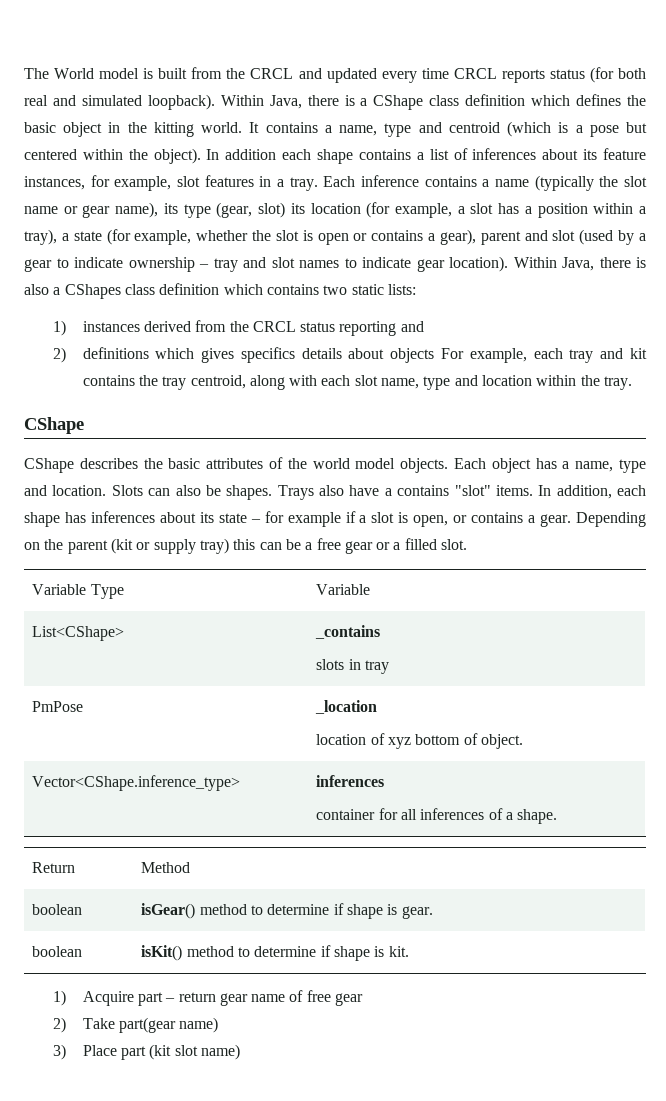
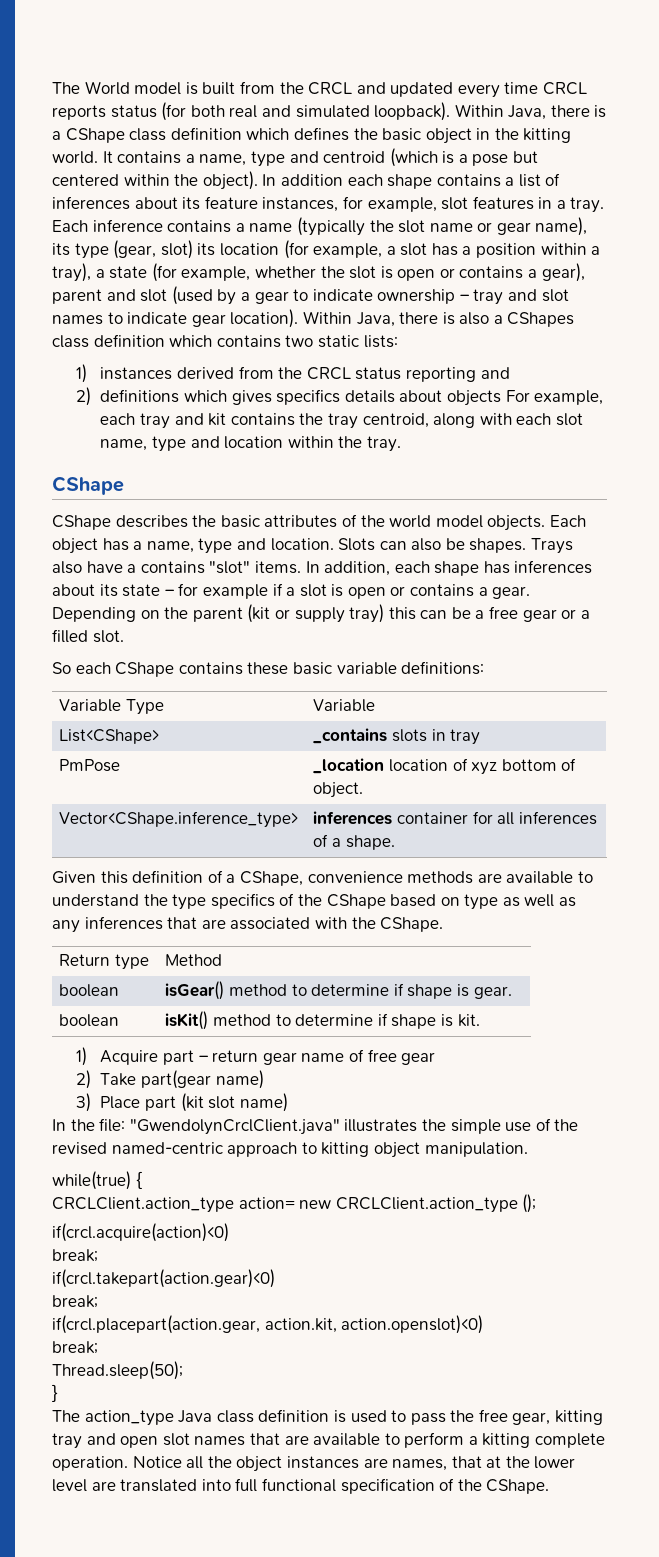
[413,515,449,527] open, -> [347,587,386,599] open
(468, 544) none -> [52,661,485,677] // So each CShape contains these basic variable definitions:
(381, 632) // -> (388, 736) none
(378, 707) // -> (385, 766) none
(385, 781) // -> (393, 818) none
(558, 816) none -> [52,870,593,886] [52,893,577,910] [52,916,444,933] // Given this definition of a CShape, convenience methods are available to understand the type specifics of the CShape based on type as well as any inferences that are associated with the CShape.
(76, 867) none -> [115,954,150,970] type
(240, 1052) none -> [52,1118,579,1135] [52,1142,528,1158] [52,1171,142,1190] [52,1194,537,1213] [52,1223,229,1242] [52,1249,98,1262] [52,1269,275,1288] [52,1295,98,1308] [52,1315,484,1334] [52,1341,98,1354] [52,1361,183,1380] [52,1384,58,1402] [52,1409,604,1426] [52,1432,606,1449] [52,1456,576,1472] [52,1478,550,1494] // In the file: "GwendolynCrclClient.java" illustrates the simple use of the revised named-centric approach to kitting object manipulation. // while(true) { // CRCLClient.action_type action= new CRCLClient.action_type (); // if(crcl.acquire(action)<0) // break; // if(crcl.takepart(action.gear)<0) // break; // if(crcl.placepart(action.gear, action.kit, action.openslot)<0) // break; // Thread.sleep(50); // } // The action_type Java class definition is used to pass the free gear, kitting tray and open slot names that are available to perform a kitting complete operation. Notice all the object instances are names, that at the lower level are translated into full functional specification of the CShape.

